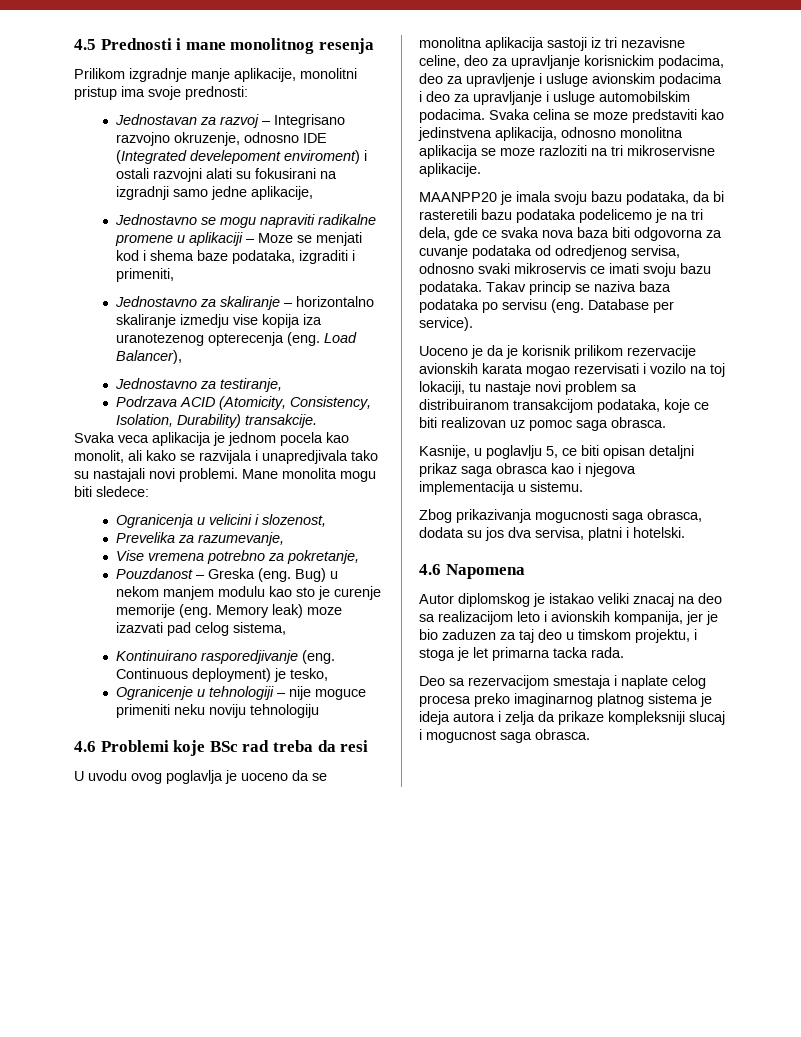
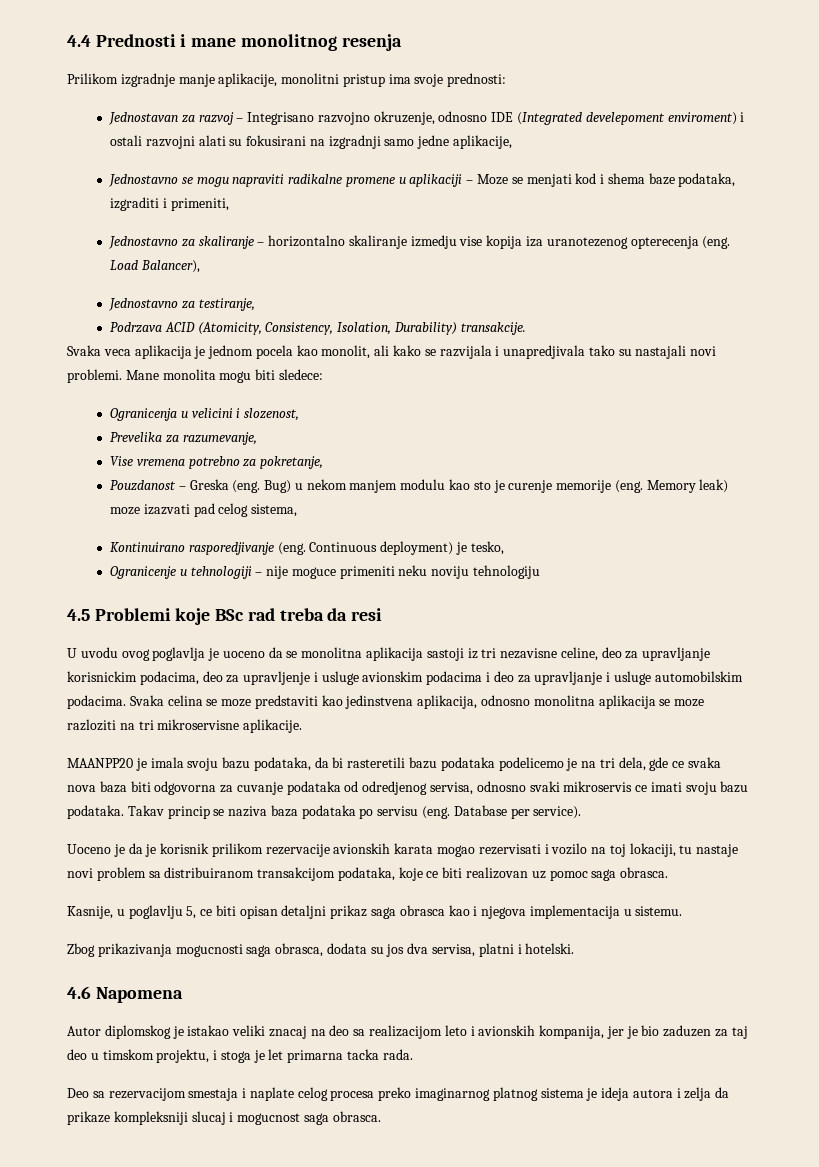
[74,39,96,50] 4.5 -> [67,35,91,47] 4.4
[74,741,96,752] 4.6 -> [67,609,90,621] 4.5

